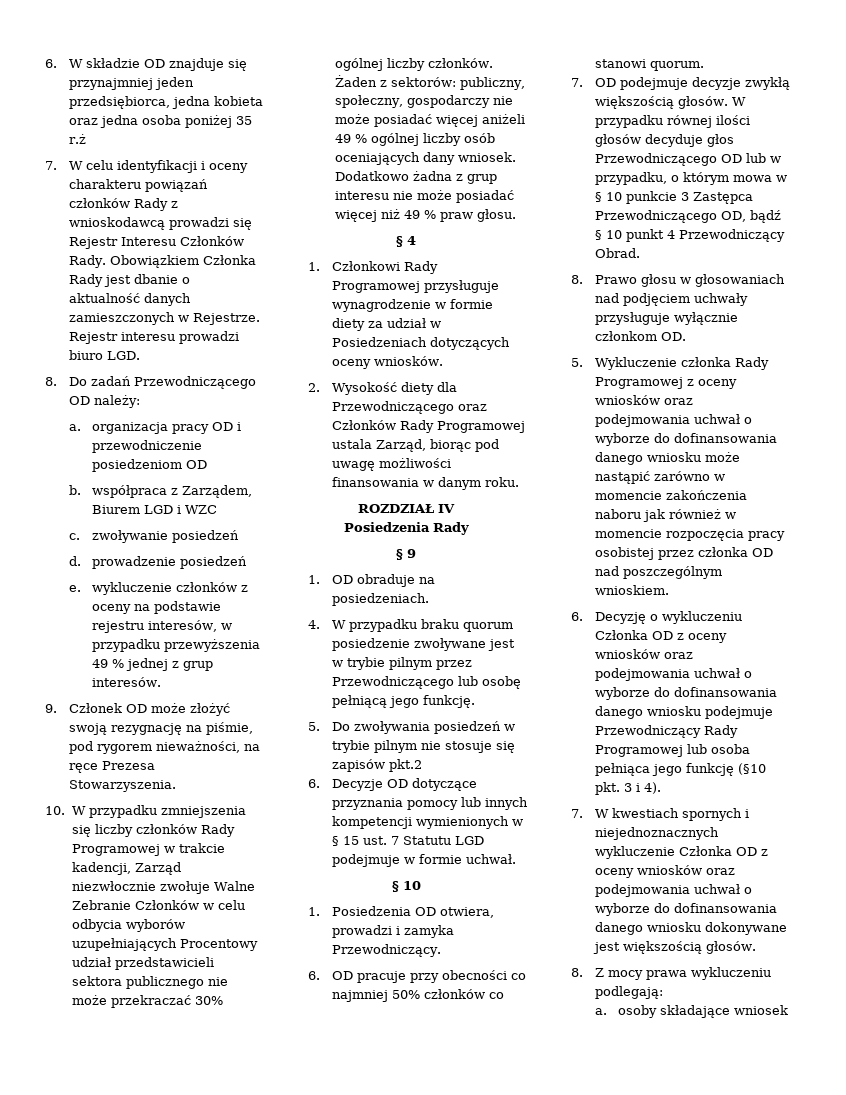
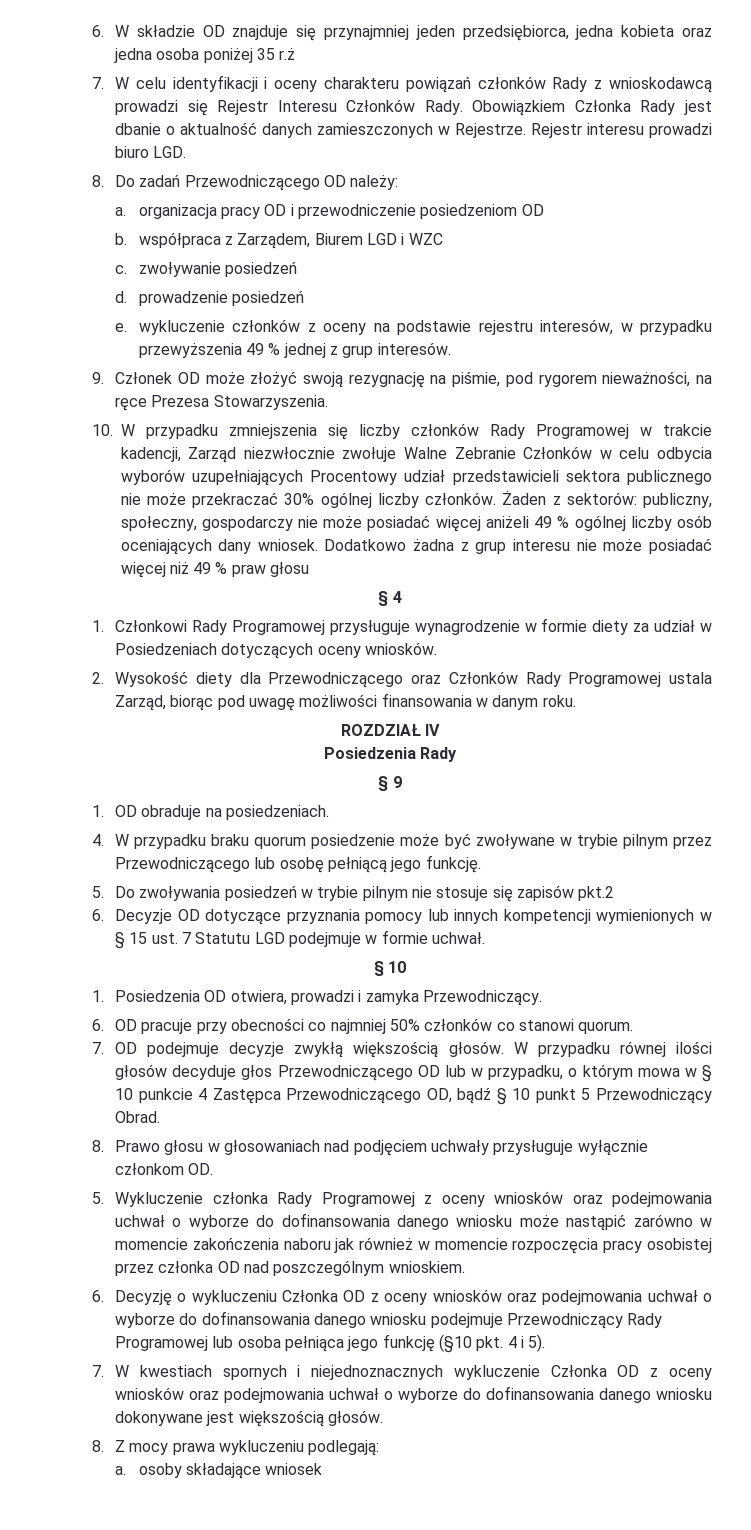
[476,209,516,222] głosu. -> [270,562,310,577] głosu
[413,638,515,651] zwoływane jest -> [400,833,555,849] może być zwoływane
[680,192,689,201] 3 -> [198,1088,208,1100] 4
[666,230,675,239] 4 -> [581,1088,591,1100] 5
[623,782,661,794] 3 i 4). -> [507,1334,546,1352] 4 i 5).

